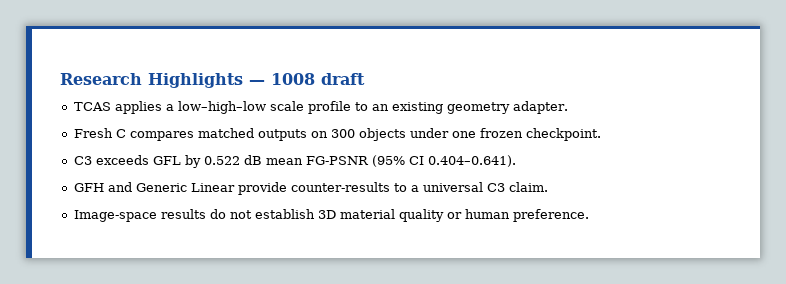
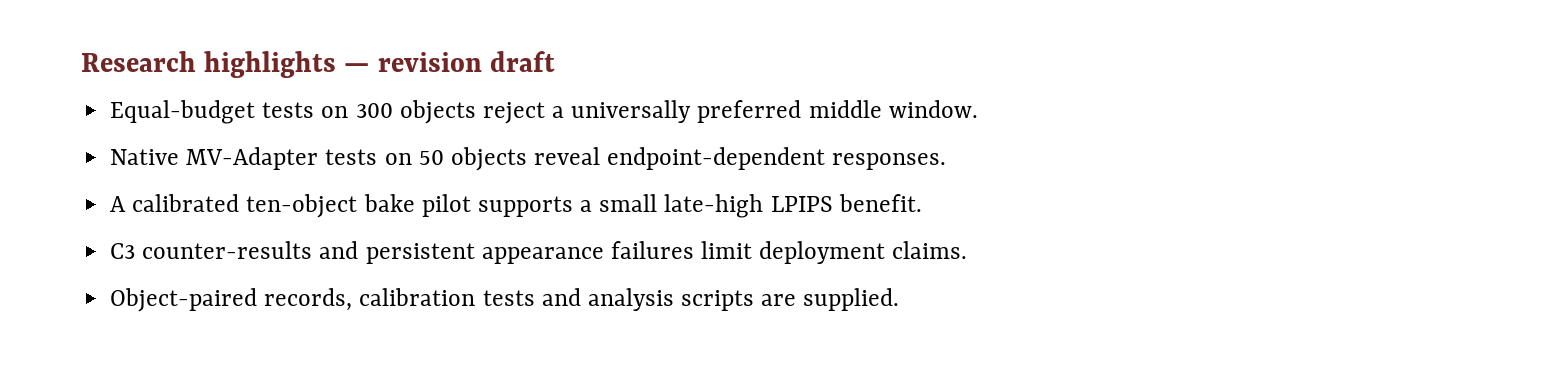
[148,73,365,88] [73,101,568,114] [73,128,601,141] [73,155,516,168] [73,182,548,195] [73,209,589,222] Highlights — 1008 draft // TCAS applies a low–high–low scale profile to an existing geometry adapter. // Fresh C compares matched outputs on 300 objects under one frozen checkpoint. // C3 exceeds GFL by 0.522 dB mean FG-PSNR (95% CI 0.404–0.641). // GFH and Generic Linear provide counter-results to a universal C3 claim. // Image-space results do not establish 3D material quality or human preference. -> [204,51,555,78] [110,100,978,124] [110,147,947,171] [110,194,922,218] [110,241,968,264] [110,288,900,312] highlights — revision draft // Equal-budget tests on 300 objects reject a universally preferred middle window. // Native MV-Adapter tests on 50 objects reveal endpoint-dependent responses. // A calibrated ten-object bake pilot supports a small late-high LPIPS benefit. // C3 counter-results and persistent appearance failures limit deployment claims. // Object-paired records, calibration tests and analysis scripts are supplied.

